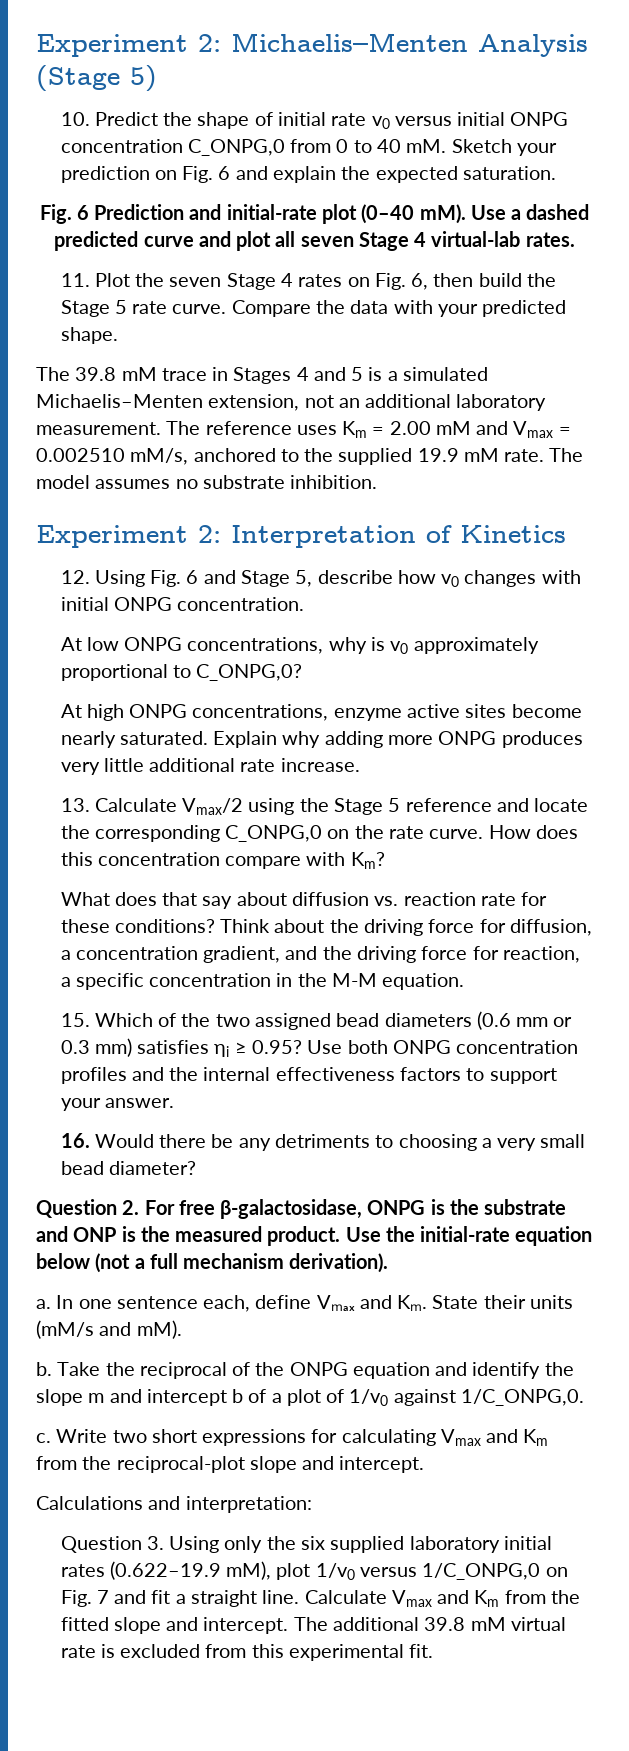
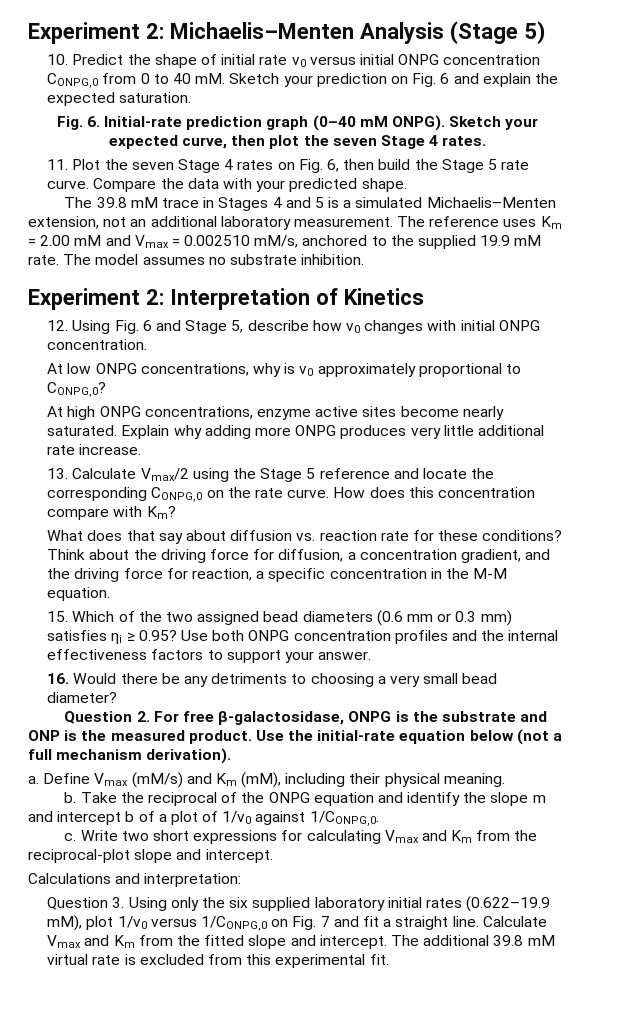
[187,139,285,156] C_ONPG,0 -> [47,73,99,88] CONPG,0
[76,204,590,224] [54,231,521,251] 6 Prediction and initial-rate plot (0–40 mM). Use a dashed predicted curve and plot all seven Stage 4 virtual-lab -> [86,115,539,131] [108,135,439,149] 6. Initial-rate prediction graph (0–40 mM ONPG). Sketch your expected curve, then plot the seven Stage 4
[196,664,303,681] C_ONPG,0? -> [47,382,107,397] CONPG,0?
[225,825,323,842] C_ONPG,0 -> [151,487,203,502] CONPG,0
[56,1295,573,1312] [36,1320,182,1339] In one sentence each, define Vₘₐₓ and Kₘ. State their units (mM/s and mM). -> [43,772,505,788] Define Vmax (mM/s) and Km (mM), including their physical meaning.
[460,1389,584,1406] 1/C_ONPG,0. -> [309,811,379,826] 1/CONPG,0.
[422,1563,541,1580] 1/C_ONPG,0 -> [201,916,268,931] 1/CONPG,0

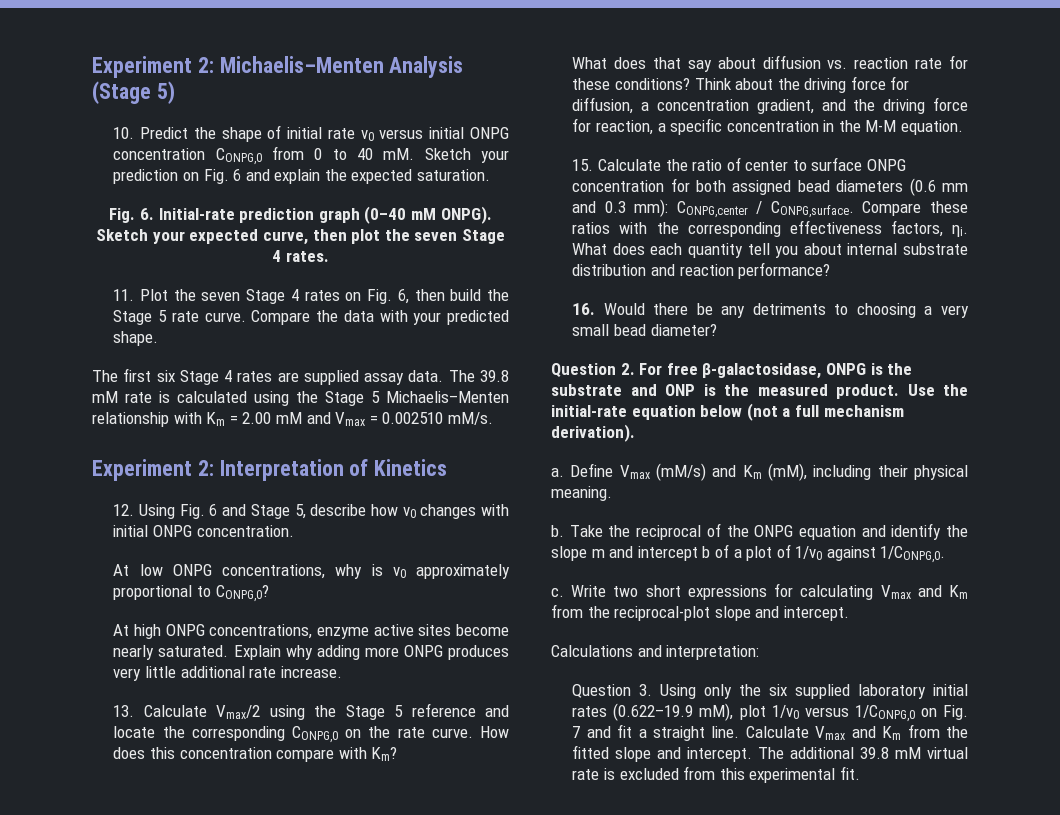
[96,197,556,211] [28,216,537,230] 39.8 mM trace in Stages 4 and 5 is a simulated Michaelis–Menten extension, not an additional laboratory measurement. The reference uses -> [123,368,509,385] [92,391,509,406] [92,412,202,427] first six Stage 4 rates are supplied assay data. The 39.8 mM rate is calculated using the Stage 5 Michaelis–Menten relationship with
[254,235,542,249] [28,254,365,265] mM/s, anchored to the supplied 19.9 mM rate. The model assumes no substrate inhibition. -> [447,412,493,425] mM/s.
[72,611,194,622] Which of the two -> [597,157,907,171] [572,178,727,192] Calculate the ratio of center to surface ONPG concentration for both
[437,610,512,626] [47,630,559,644] [47,649,372,663] or 0.3 mm) satisfies ηi ≥ 0.95? Use both ONPG concentration profiles and the internal effectiveness factors to support your answer. -> [572,199,968,218] [572,220,968,237] [572,243,968,258] [572,262,831,279] and 0.3 mm): CONPG,center / CONPG,surface. Compare these ratios with the corresponding effectiveness factors, ηi. What does each quantity tell you about internal substrate distribution and reaction performance?

